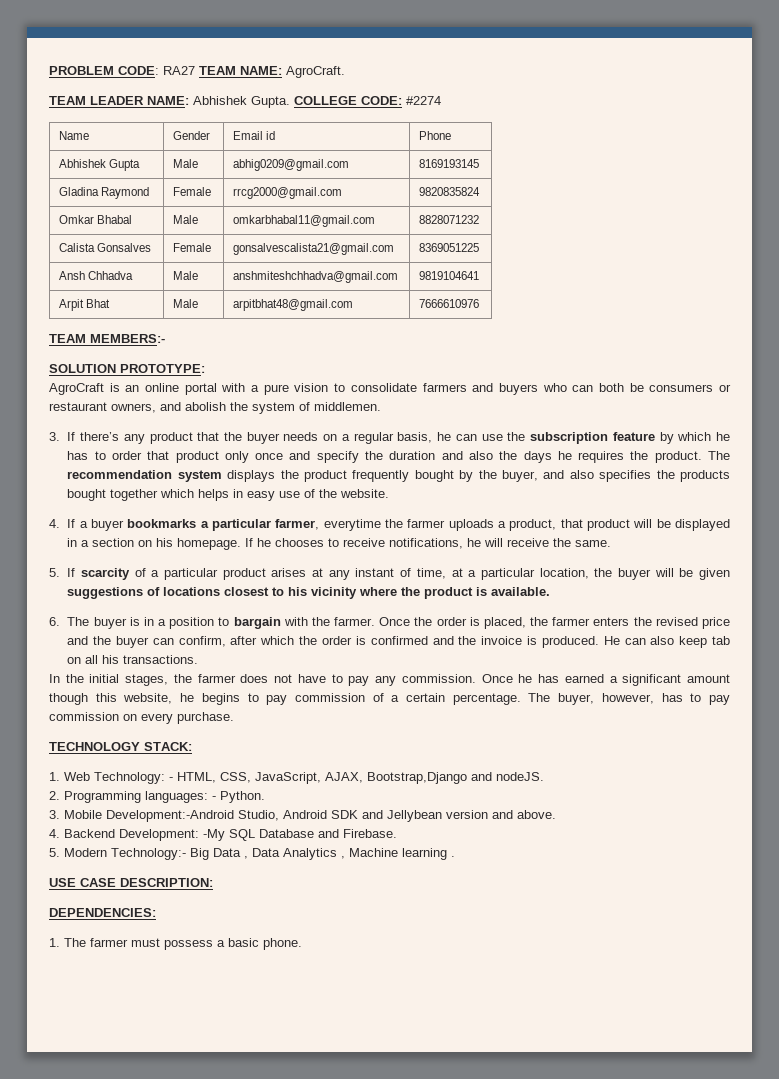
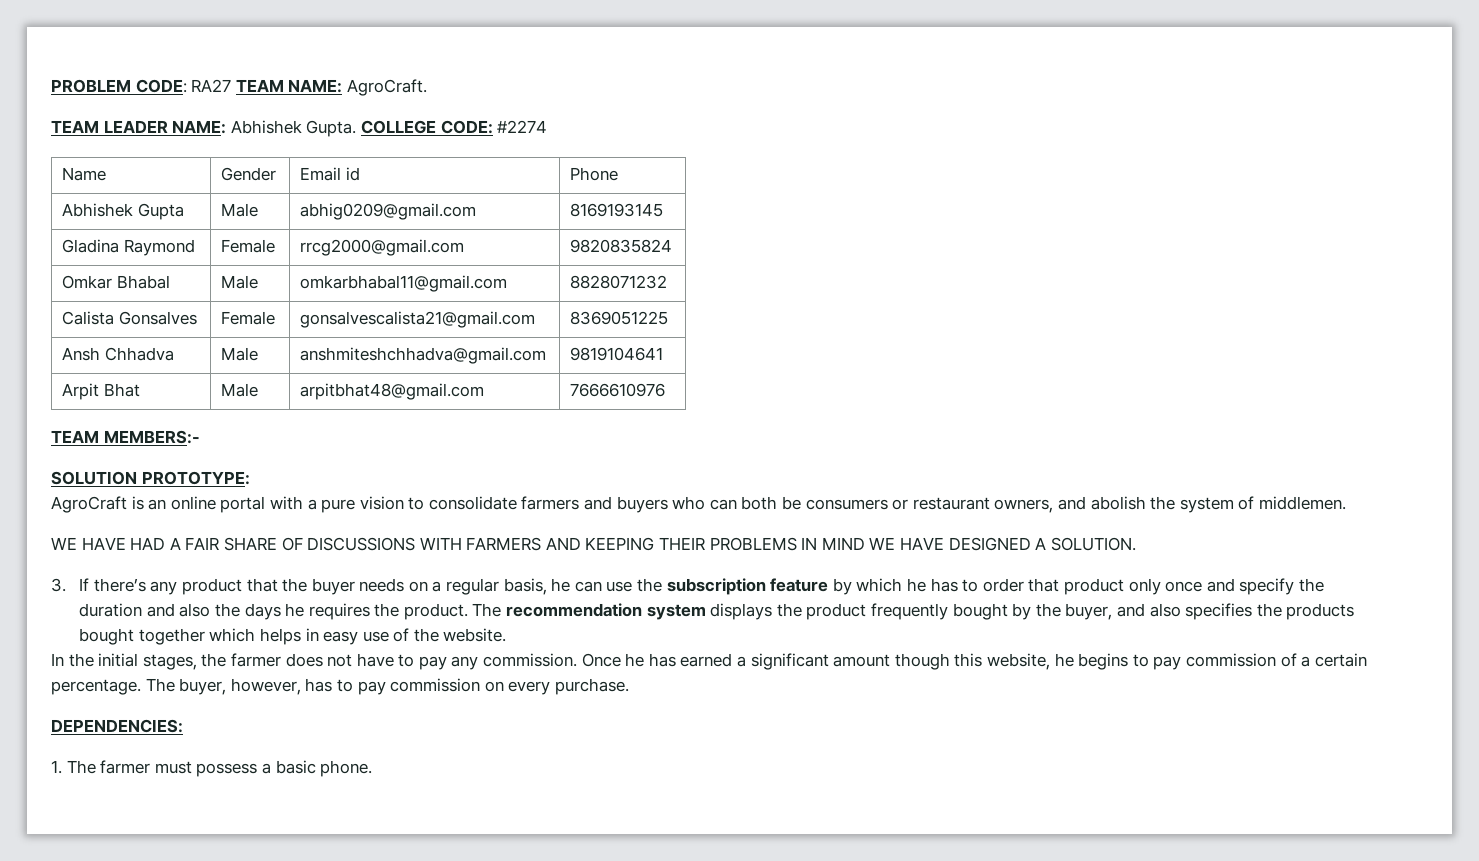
(381, 406) none -> [51,537,1136,551] // WE HAVE HAD A FAIR SHARE OF DISCUSSIONS WITH FARMERS AND KEEPING THEIR PROBLEMS IN MIND WE HAVE DESIGNED A SOLUTION.
[49,519,730,531] [67,538,612,550] [49,568,730,580] [67,587,551,599] [49,617,730,629] [67,636,730,648] [67,655,199,664] // 4. If a buyer bookmarks a particular farmer, everytime the farmer uploads a product, that product will be displayed in a section on his homepage. If he chooses to receive notifications, he will receive the same. // 5. If scarcity of a particular product arises at any instant of time, at a particular location, the buyer will be given suggestions of locations closest to his vicinity where the product is available. // 6. The buyer is in a position to bargain with the farmer. Once the order is placed, the farmer enters the revised price and the buyer can confirm, after which the order is confirmed and the invoice is produced. He can also keep tab on all his transactions. -> (507, 635) none
[49,742,192,751] [49,772,544,784] [49,791,265,803] [49,810,556,822] [49,829,397,841] [49,848,455,860] [49,878,213,887] // TECHNOLOGY STACK: // 1. Web Technology: - HTML, CSS, JavaScript, AJAX, Bootstrap,Django and nodeJS. // 2. Programming languages: - Python. // 3. Mobile Development:-Android Studio, Android SDK and Jellybean version and above. // 4. Backend Development: -My SQL Database and Firebase. // 5. Modern Technology:- Big Data , Data Analytics , Machine learning . // USE CASE DESCRIPTION: -> (629, 686) none

